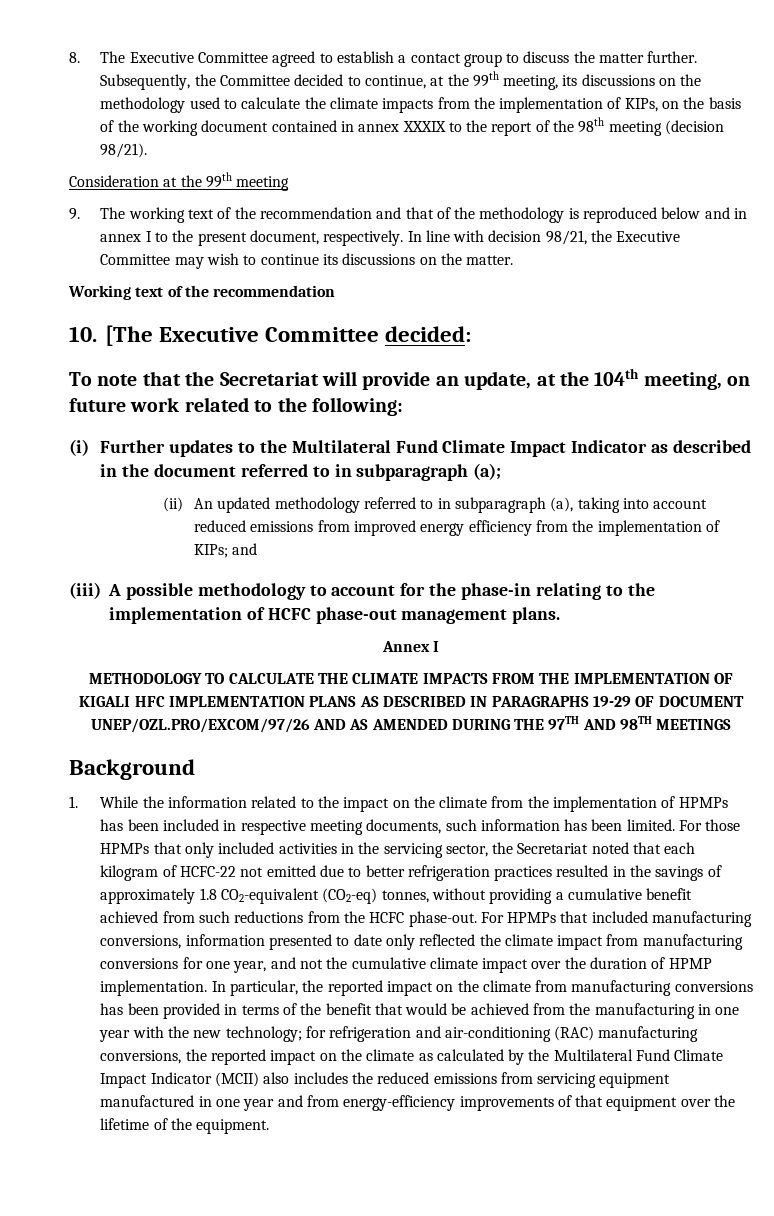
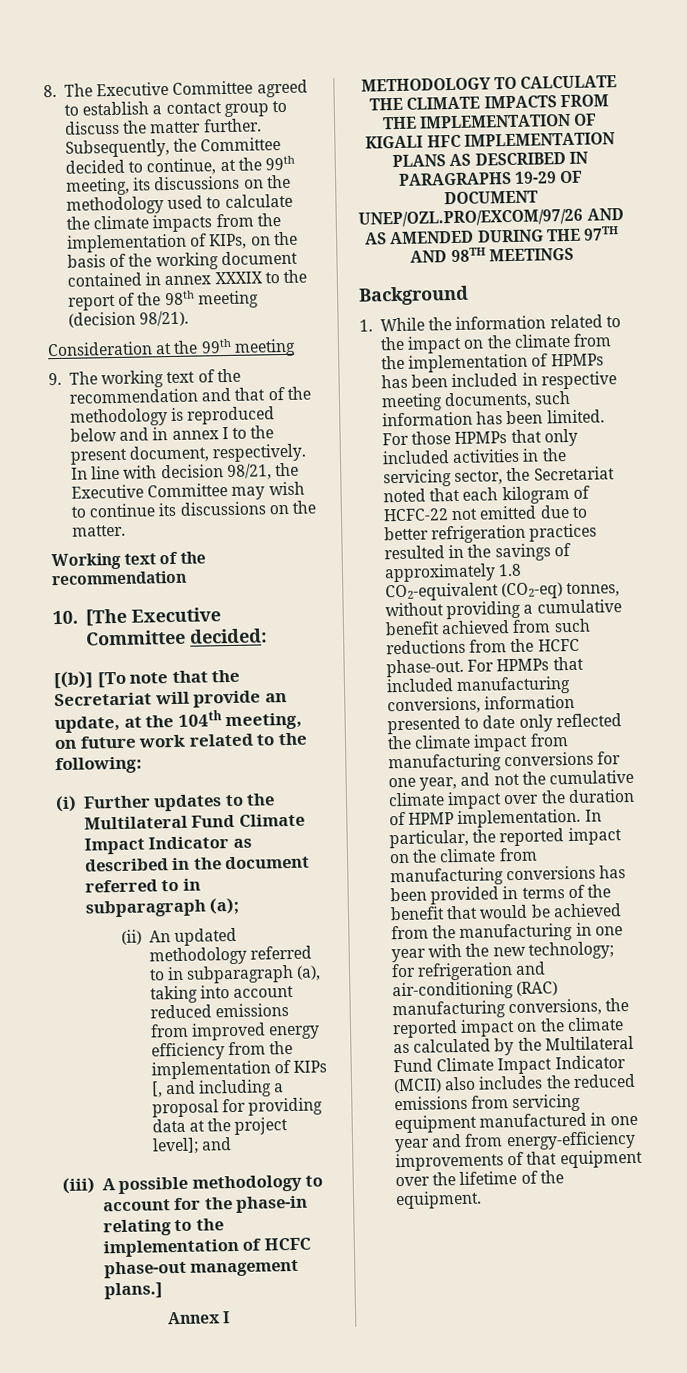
[69,372,92,386] To -> [53,670,126,690] [(b)] [To
[194,544,229,558] KIPs; -> [293,1060,328,1073] [150,1079,285,1098] [151,1097,324,1118] [151,1117,289,1135] [151,1137,199,1155] KIPs [, and including a proposal for providing data at the project level];
[512,607,561,624] plans. -> [103,1282,163,1300] plans.]

